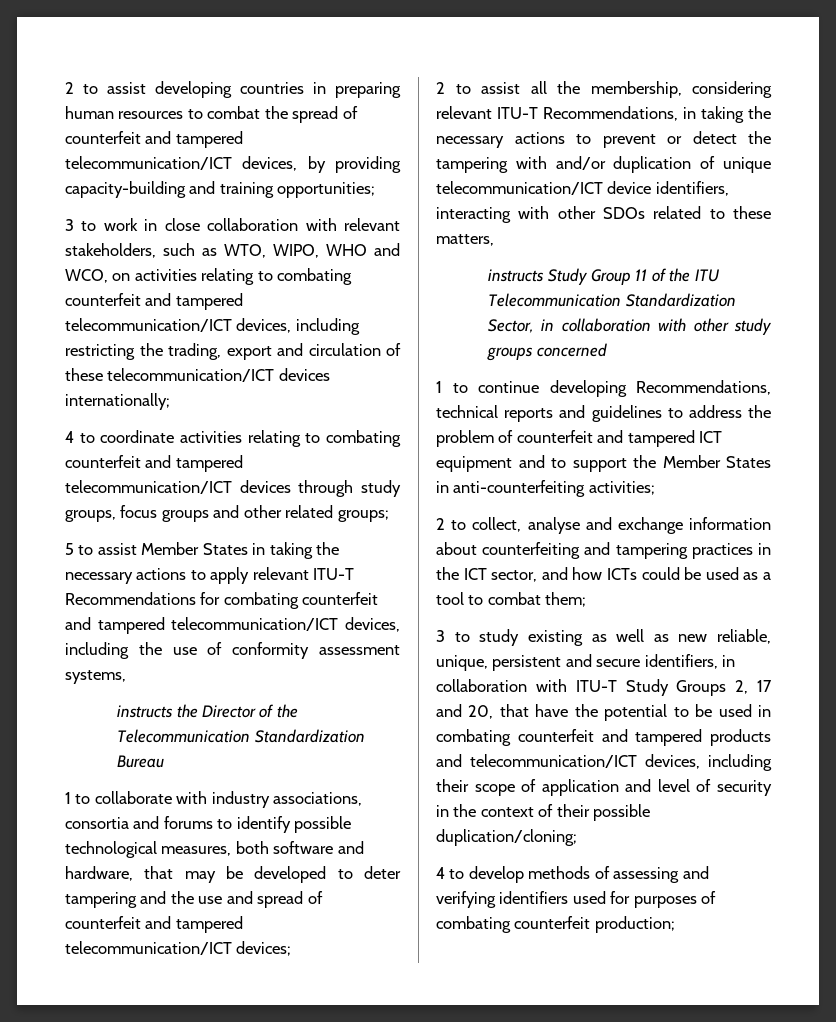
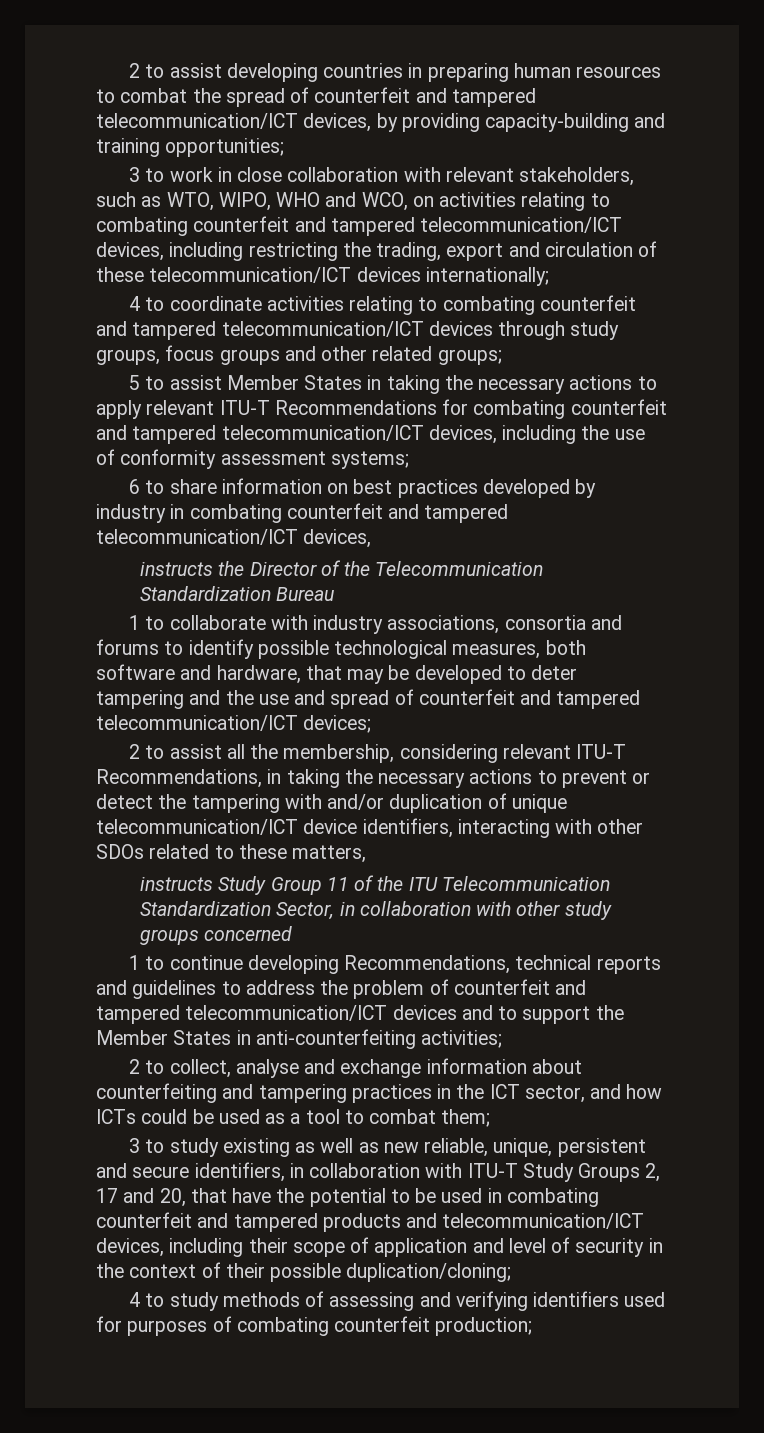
[65,670,126,684] systems, -> [330,451,409,469] [129,478,597,498] [96,503,509,523] [96,529,372,548] systems; // 6 to share information on best practices developed by industry in combating counterfeit and tampered telecommunication/ICT devices,
[699,431,723,443] [436,456,512,472] ICT equipment -> [185,1005,457,1021] telecommunication/ICT devices
[468,866,524,883] develop -> [169,1292,219,1311] study

